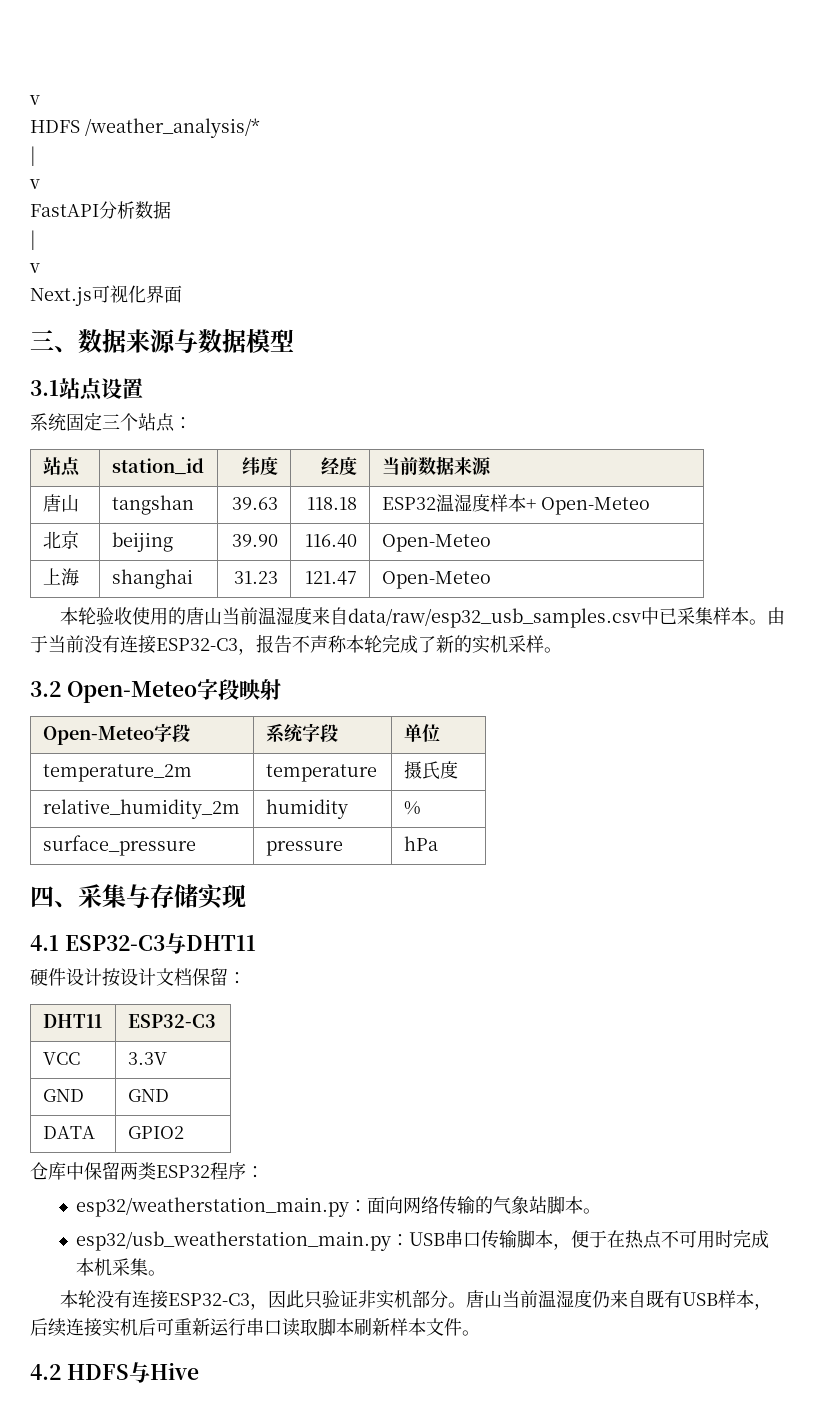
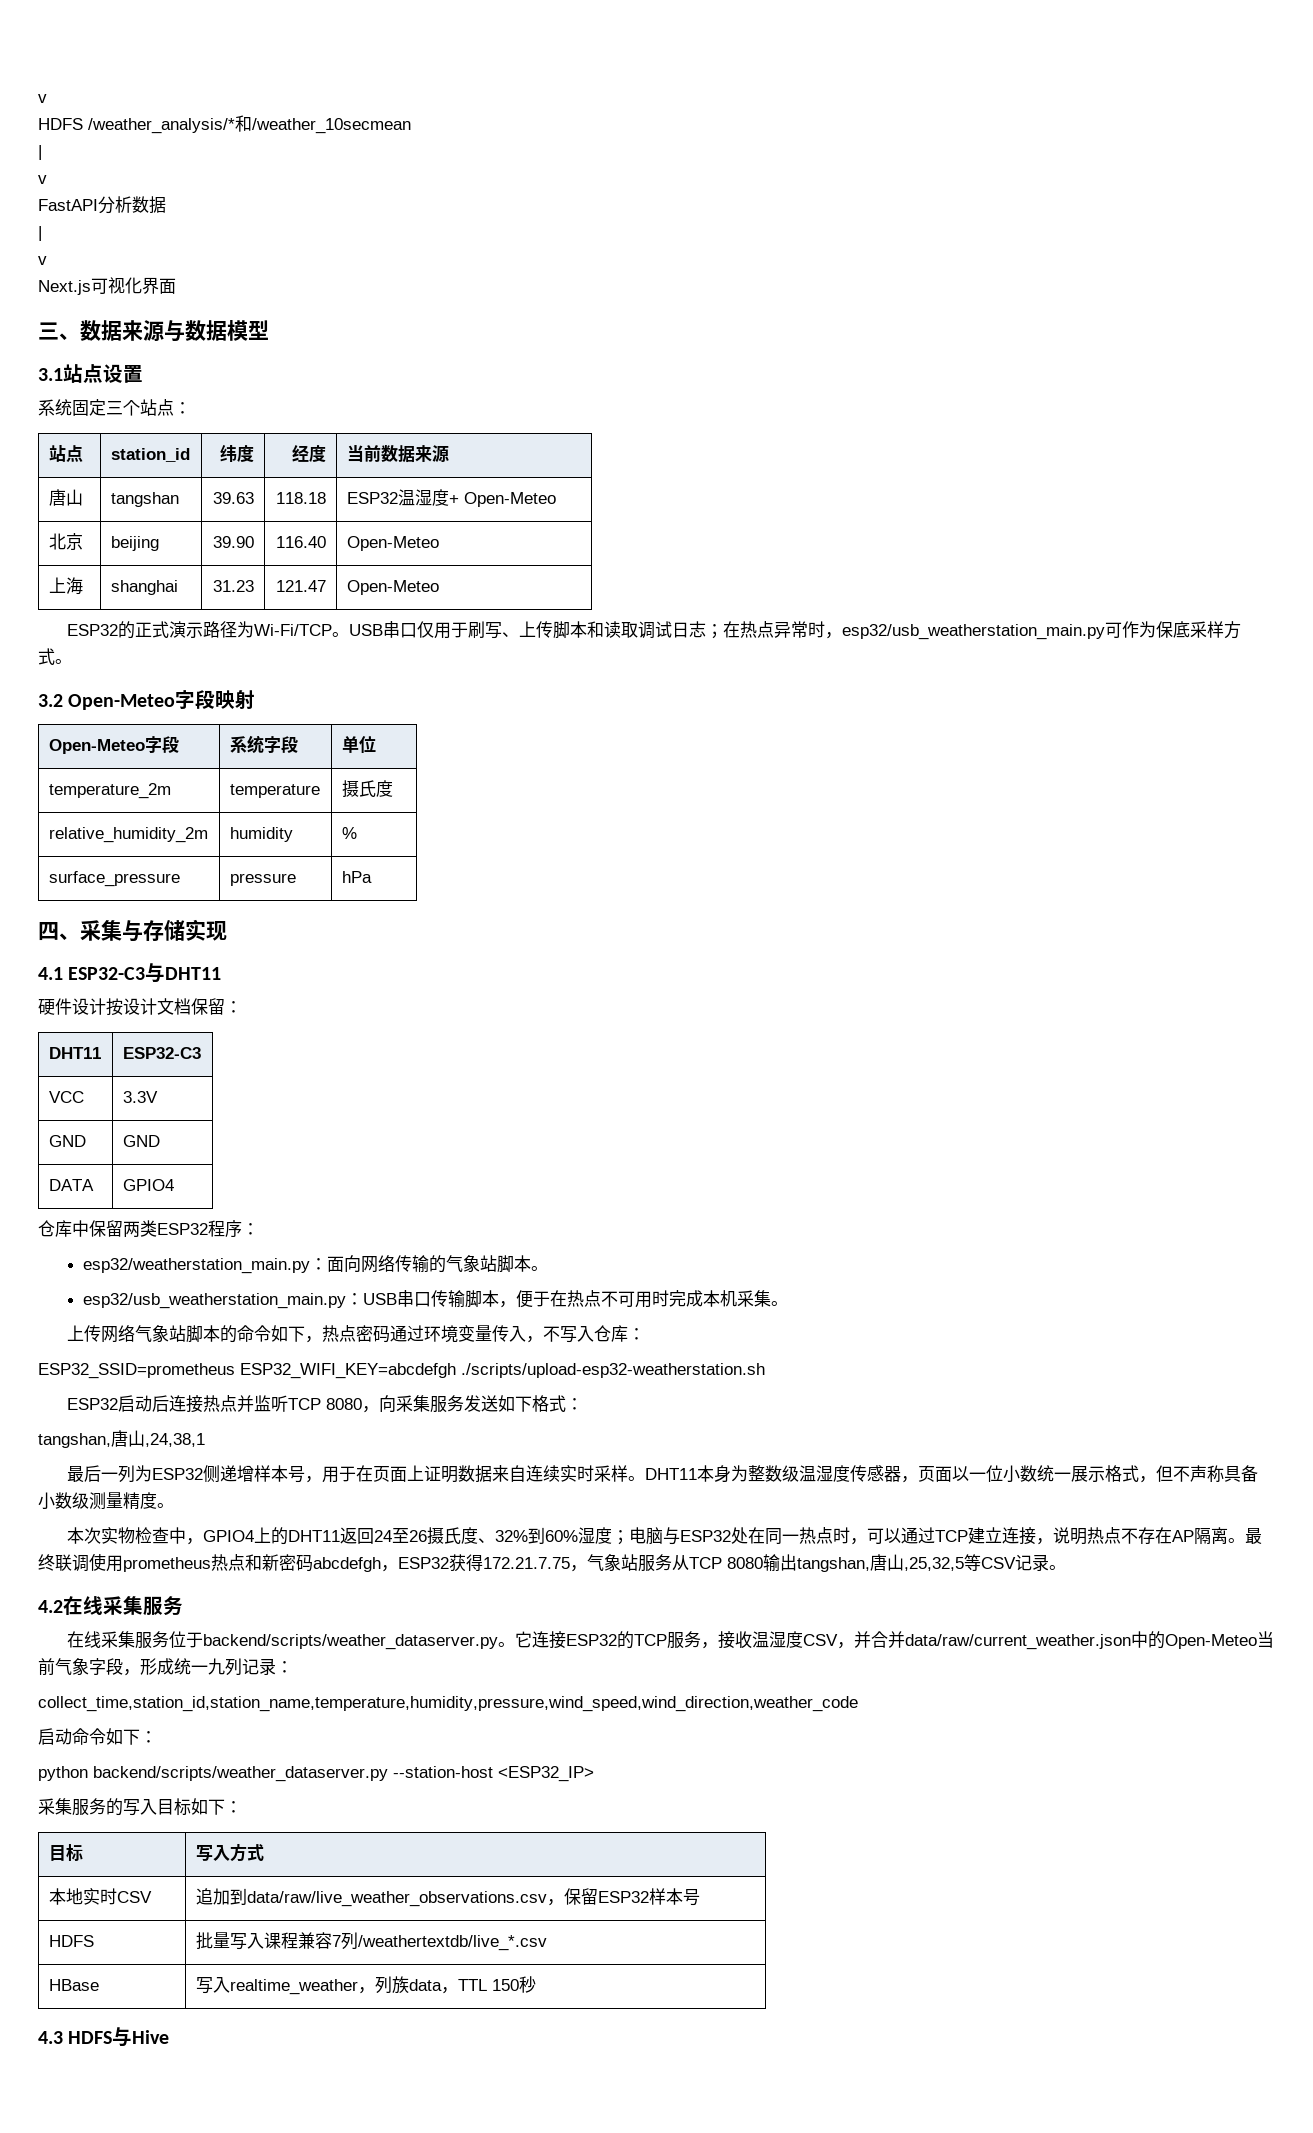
(260, 128) none -> [235,115,411,134] 和/weather_10secmean
[489,494,526,512] 样本 -> (449, 497) none
[60,607,786,628] [30,634,544,655] 本轮验收使用的唐山当前温湿度来自data/raw/esp32_usb_samples.csv中已采集样本。由于当前没有连接ESP32-C3，报告不声称本轮完成了新的实机采样 -> [67,621,1242,640] [38,648,55,665] ESP32的正式演示路径为Wi-Fi/TCP。USB串口仅用于刷写、上传脚本和读取调试日志；在热点异常时，esp32/usb_weatherstation_main.py可作为保底采样方式
[127,1126,184,1139] GPIO2 -> [122,1179,174,1191] GPIO4
[60,1290,773,1310] [30,1318,480,1337] [30,1364,61,1380] 本轮没有连接ESP32-C3，因此只验证非实机部分。唐山当前温湿度仍来自既有USB样本，后续连接实机后可重新运行串口读取脚本刷新样本文件。 // 4.2 -> [67,1325,646,1343] [38,1363,765,1379] [67,1395,584,1413] [38,1430,205,1448] [67,1465,1259,1483] [38,1492,174,1510] [67,1527,1263,1545] [38,1553,1066,1572] [38,1596,183,1616] [67,1631,1275,1650] [38,1658,293,1676] [38,1696,858,1712] [38,1728,157,1745] [38,1766,594,1782] [38,1798,242,1816] [48,1844,83,1861] [195,1843,264,1862] [48,1888,152,1905] [195,1888,700,1907] [48,1935,94,1947] [195,1932,547,1951] [48,1979,99,1991] [195,1976,536,1995] [38,2031,63,2044] 上传网络气象站脚本的命令如下，热点密码通过环境变量传入，不写入仓库： // ESP32_SSID=prometheus ESP32_WIFI_KEY=abcdefgh ./scripts/upload-esp32-weatherstation.sh // ESP32启动后连接热点并监听TCP 8080，向采集服务发送如下格式： // tangshan,唐山,24,38,1 // 最后一列为ESP32侧递增样本号，用于在页面上证明数据来自连续实时采样。DHT11本身为整数级温湿度传感器，页面以一位小数统一展示格式，但不声称具备小数级测量精度。 // 本次实物检查中，GPIO4上的DHT11返回24至26摄氏度、32%到60%湿度；电脑与ESP32处在同一热点时，可以通过TCP建立连接，说明热点不存在AP隔离。最终联调使用prometheus热点和新密码abcdefgh，ESP32获得172.21.7.75，气象站服务从TCP 8080输出tangshan,唐山,25,32,5等CSV记录。 // 4.2在线采集服务 // 在线采集服务位于backend/scripts/weather_dataserver.py。它连接ESP32的TCP服务，接收温湿度CSV，并合并data/raw/current_weather.json中的Open-Meteo当前气象字段，形成统一九列记录： // collect_time,station_id,station_name,temperature,humidity,pressure,wind_speed,wind_direction,weather_code // 启动命令如下： // python backend/scripts/weather_dataserver.py --station-host <ESP32_IP> // 采集服务的写入目标如下： // 目标 | 写入方式 // 本地实时CSV | 追加到data/raw/live_weather_observations.csv，保留ESP32样本号 // HDFS | 批量写入课程兼容7列/weathertextdb/live_*.csv // HBase | 写入realtime_weather，列族data，TTL 150秒 // 4.3

